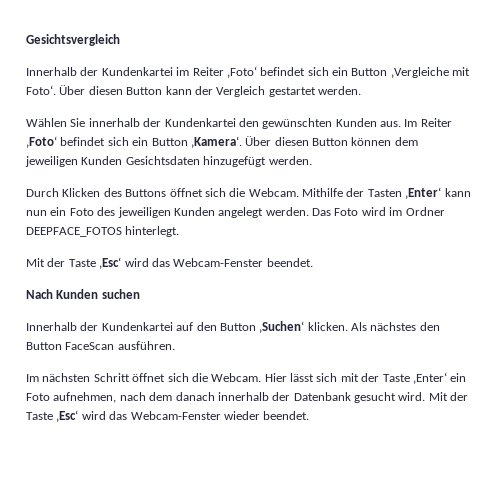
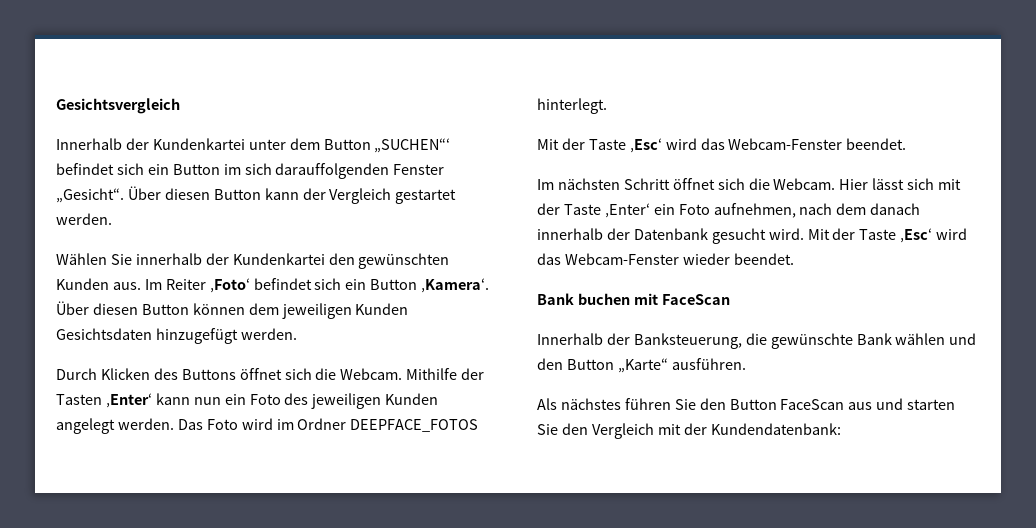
[176,66,471,78] [26,85,56,95] im Reiter ‚Foto‘ befindet sich ein Button ‚Vergleiche mit Foto‘. -> [248,138,451,153] [56,163,445,179] [56,188,124,203] unter dem Button „SUCHEN“‘ befindet sich ein Button im sich darauffolgenden Fenster „Gesicht“.
[26,289,140,299] [26,321,440,333] [26,341,175,350] // Nach Kunden suchen // Innerhalb der Kundenkartei auf den Button ‚Suchen‘ klicken. Als nächstes den Button FaceScan ausführen. -> (907, 144) none
(310, 415) none -> [537,293,730,305] [537,333,977,349] [537,358,746,373] [537,398,956,410] [537,423,841,439] // Bank buchen mit FaceScan // Innerhalb der Banksteuerung, die gewünschte Bank wählen und den Button „Karte“ ausführen. // Als nächstes führen Sie den Button FaceScan aus und starten Sie den Vergleich mit der Kundendatenbank:

